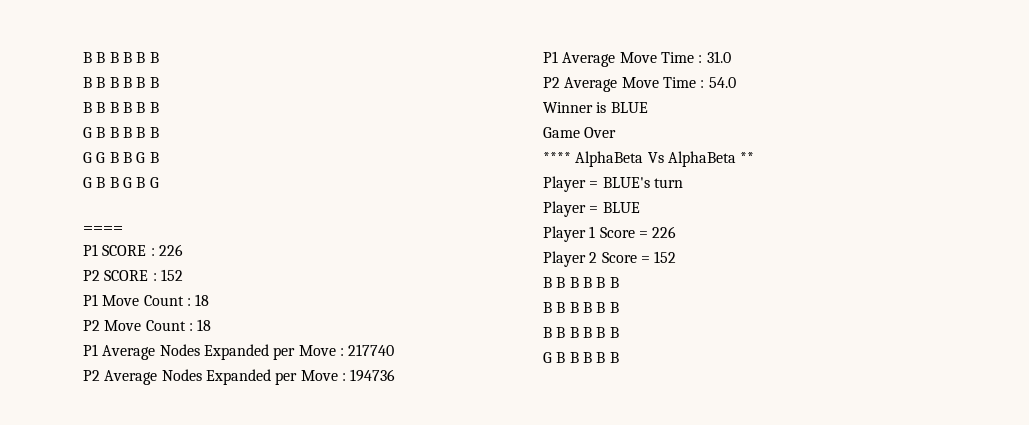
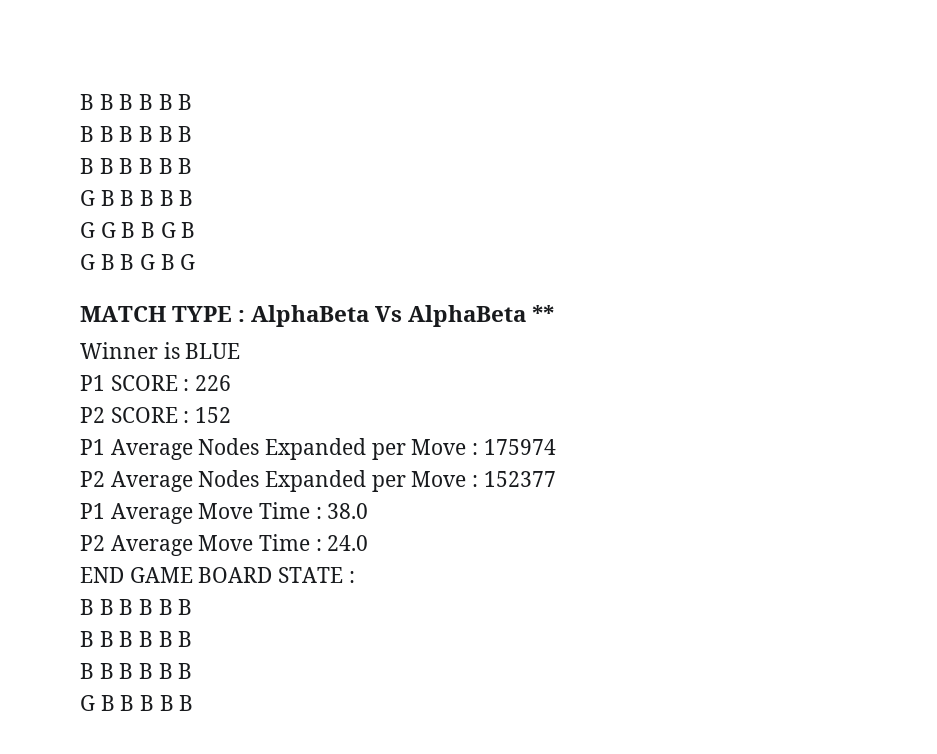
[83,226,123,233] ==== -> [80,305,555,327] [80,342,241,359] MATCH TYPE : AlphaBeta Vs AlphaBeta ** // Winner is BLUE
[83,294,210,306] [83,319,212,331] // P1 Move Count : 18 // P2 Move Count : 18 -> (232, 415) none
[348,344,395,356] 217740 -> [483,439,556,455] 175974
[350,369,396,382] 194736 -> [483,471,556,487] 152377
[706,51,731,63] 31.0 -> [327,503,369,519] 38.0
[708,77,736,88] [543,102,648,113] [543,127,617,138] [543,151,755,167] [543,176,683,192] [543,201,640,217] [543,226,677,242] [543,251,677,267] 54.0 // Winner is BLUE // Game Over // **** AlphaBeta Vs AlphaBeta ** // Player = BLUE's turn // Player = BLUE // Player 1 Score = 226 // Player 2 Score = 152 -> [327,535,369,551] [80,567,355,583] 24.0 // END GAME BOARD STATE :

